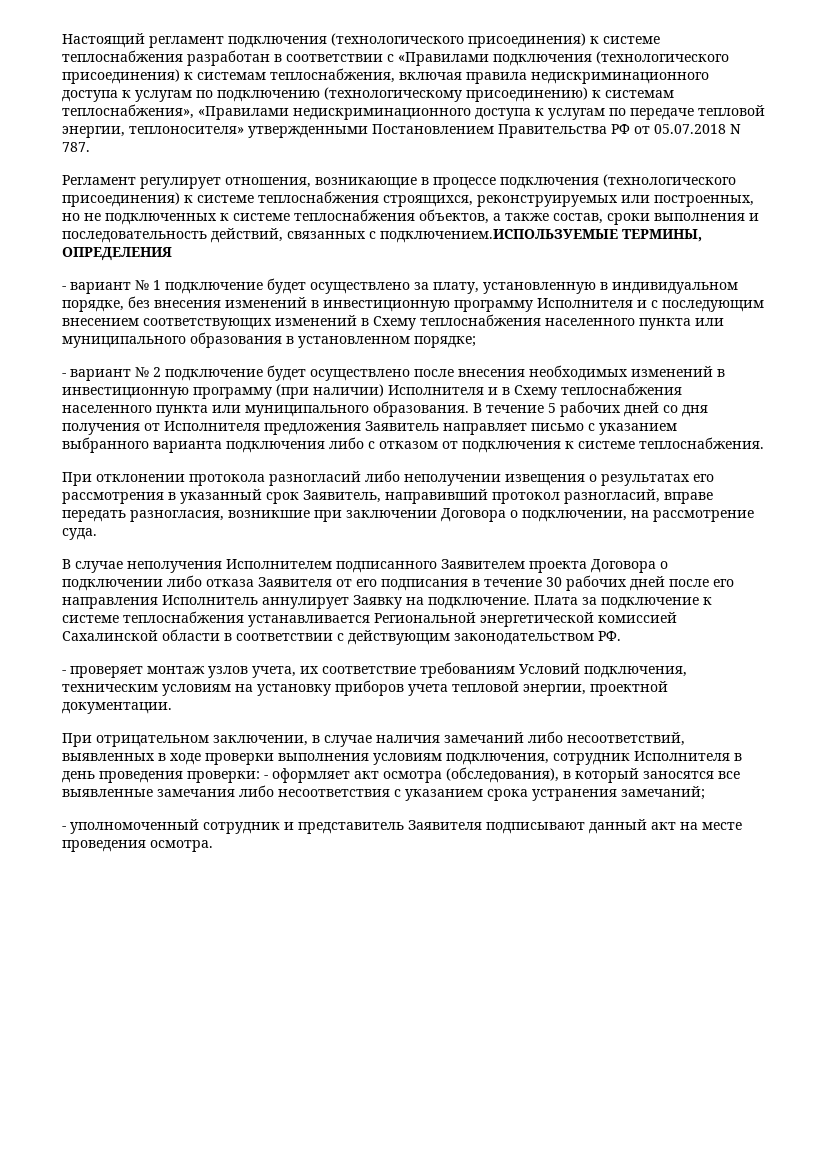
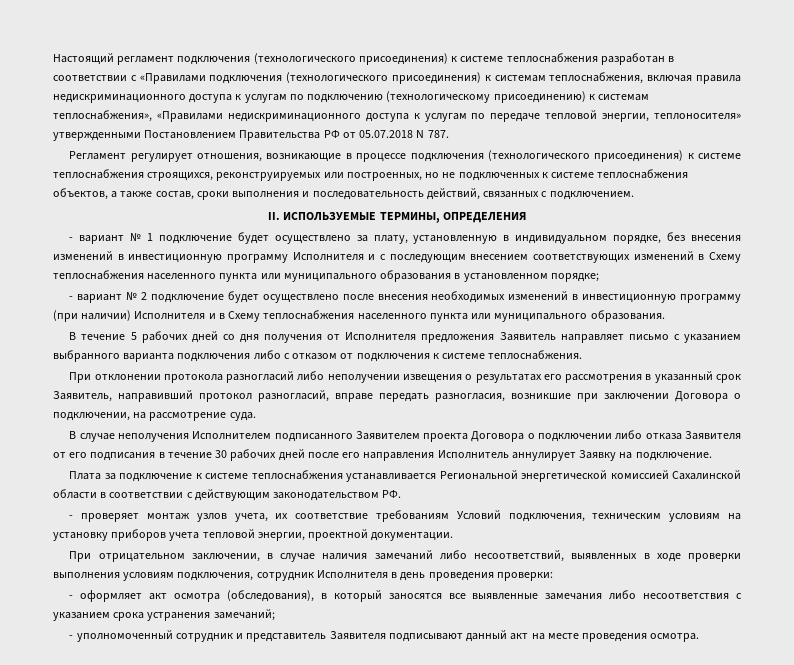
[380,229,618,243] подключением.ИСПОЛЬЗУЕМЫЕ -> [549,191,634,200] [268,212,377,221] подключением. // II. ИСПОЛЬЗУЕМЫЕ
(469, 409) none -> (665, 316) //
(530, 603) none -> (712, 456) //
(260, 777) none -> (553, 576) //

